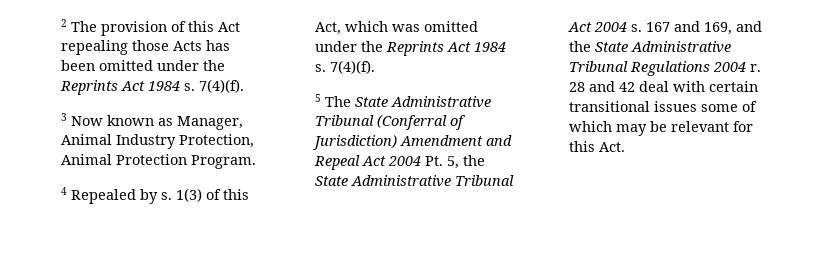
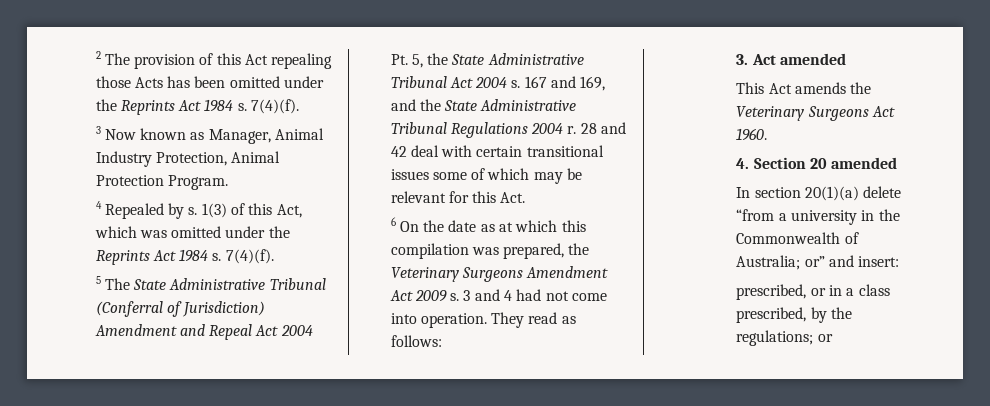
(626, 147) none -> [390,217,586,232] [390,243,590,259] [390,266,609,282] [389,289,608,302] [390,312,576,328] [390,335,442,347] [736,53,847,65] [736,82,872,94] [736,106,896,121] [736,128,768,141] [736,157,898,169] [736,186,902,201] [736,209,900,225] [736,232,859,244] [736,255,900,270] [736,284,890,300] [736,307,853,323] [736,330,833,346] // 6 On the date as at which this compilation was prepared, the Veterinary Surgeons Amendment Act 2009 s. 3 and 4 had not come into operation. They read as follows: // 3. Act amended // This Act amends the Veterinary Surgeons Act 1960. // 4. Section 20 amended // In section 20(1)(a) delete “from a university in the Commonwealth of Australia; or” and insert: // prescribed, or in a class prescribed, by the regulations; or

